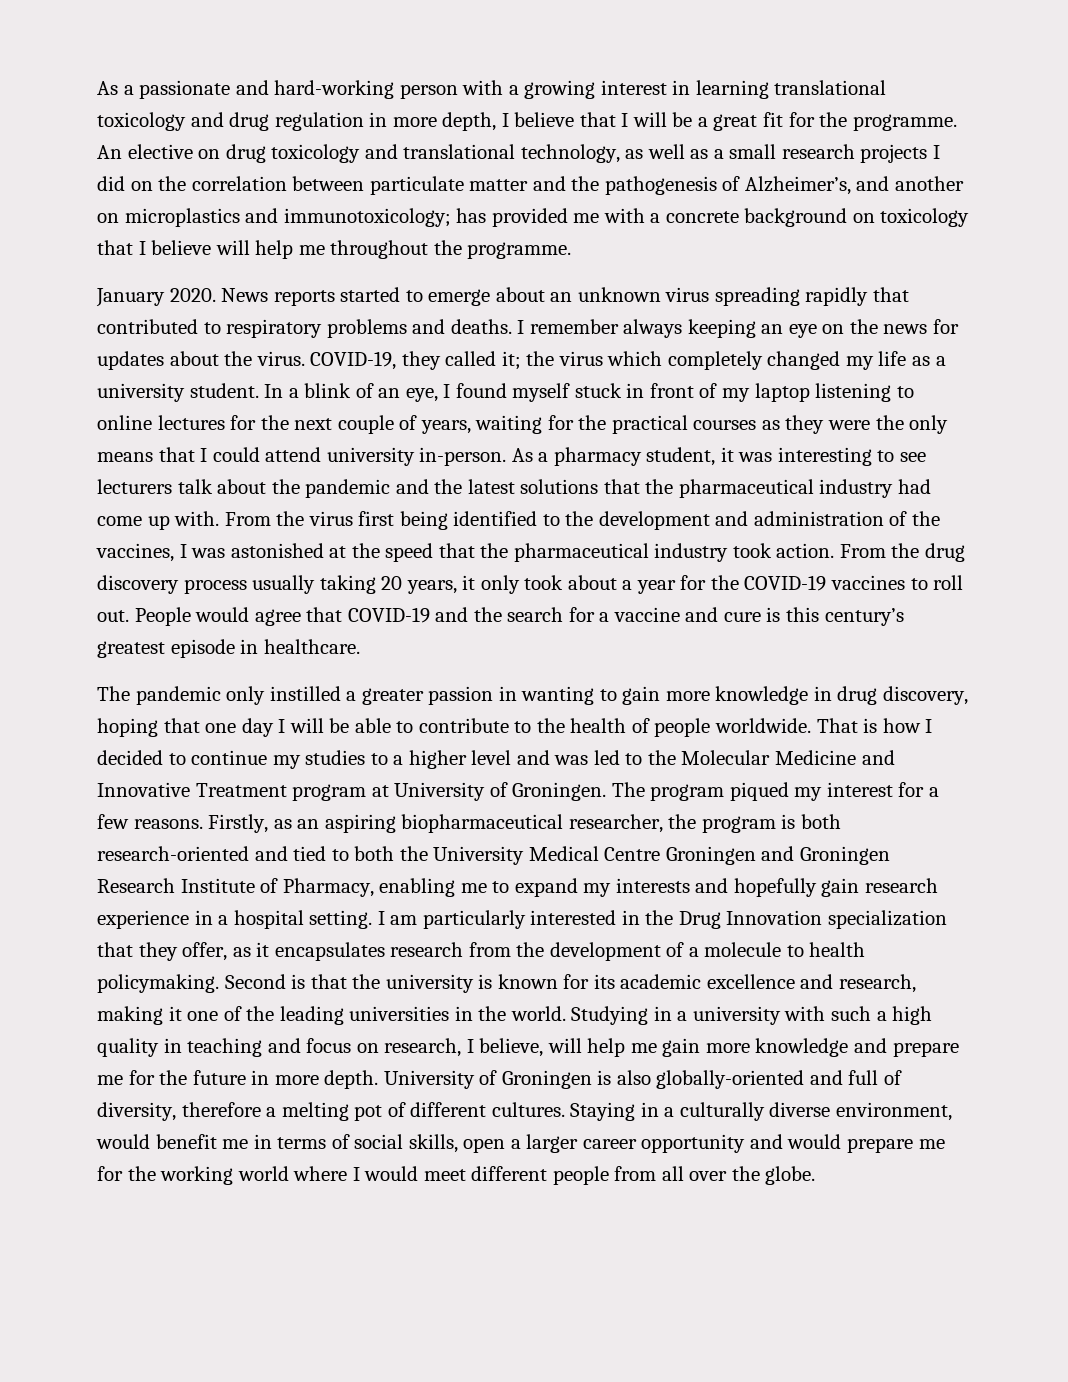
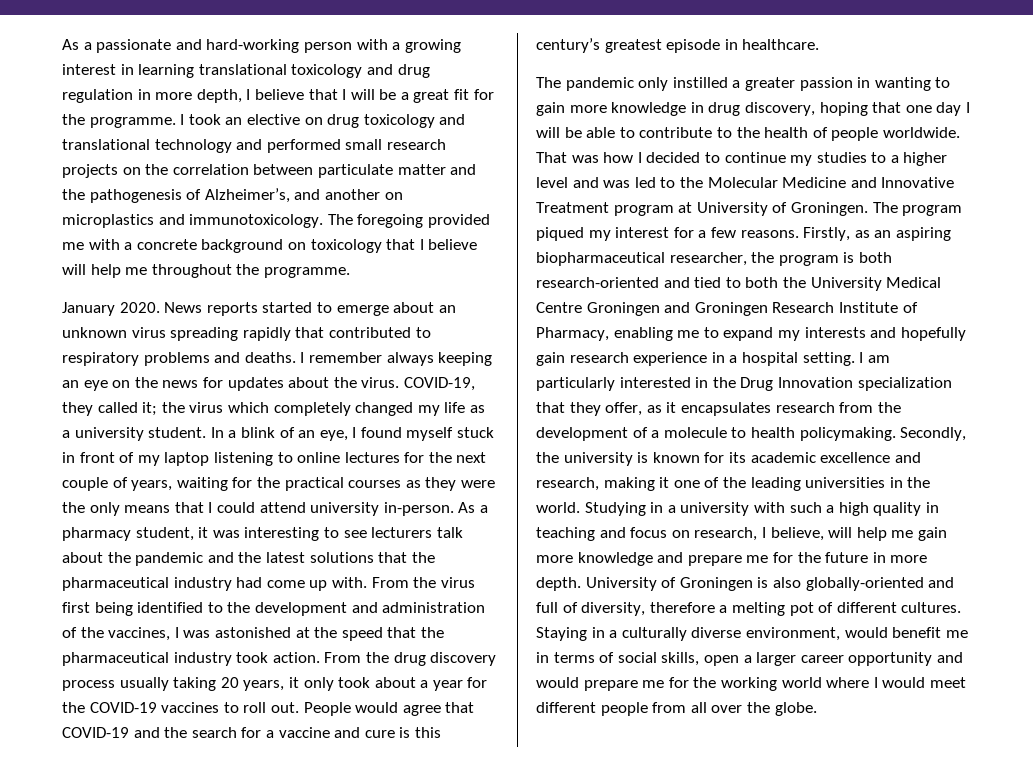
[97,145,122,159] An -> [180,114,243,125] I took an
[520,144,724,163] technology, as well as a -> [154,139,341,153] technology and performed
[933,145,941,159] [97,176,125,191] I did -> (118, 171) none
[283,208,487,227] immunotoxicology; has -> [189,214,424,228] immunotoxicology. The foregoing
[863,718,878,733] is -> [571,155,599,163] was
[224,974,347,989] Second is that -> [900,427,967,441] Secondly,

